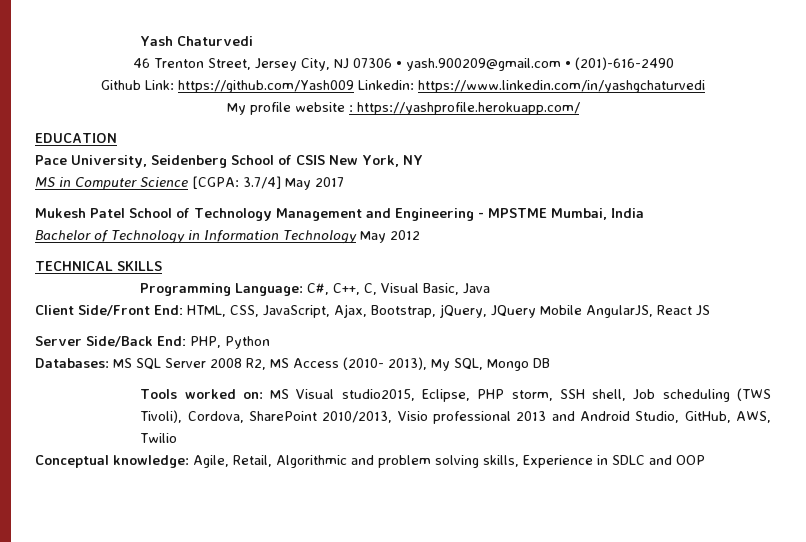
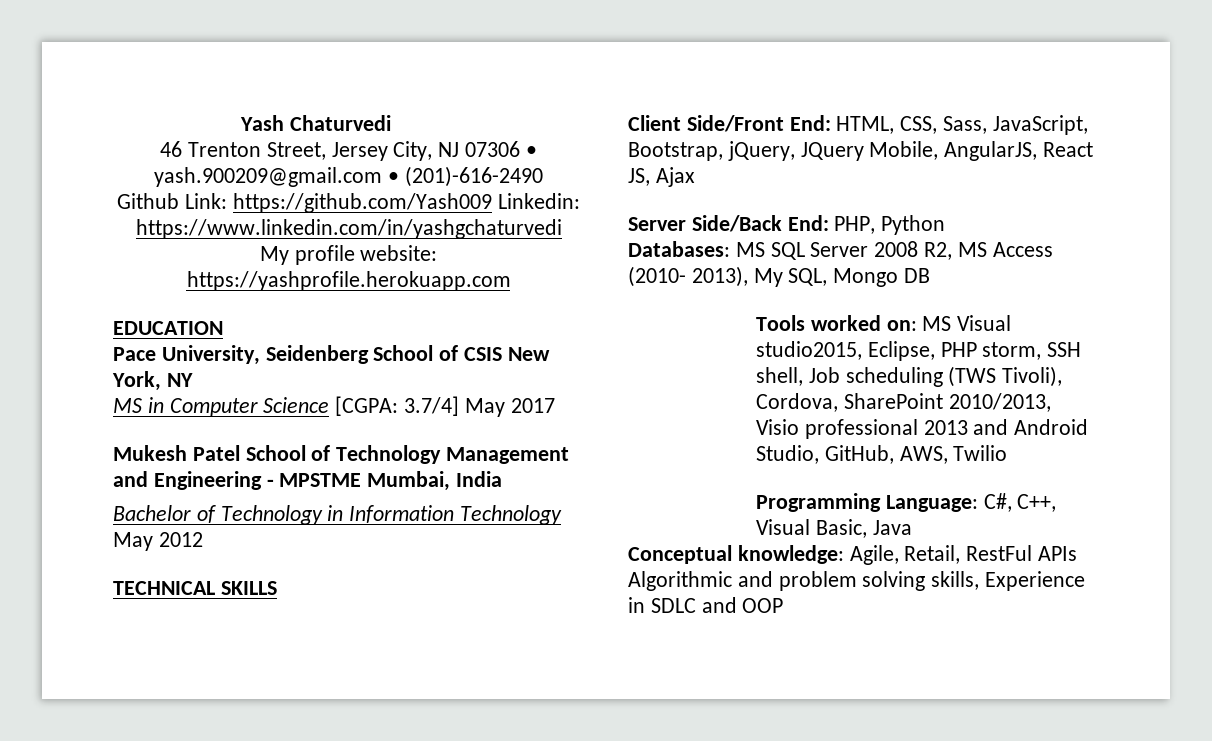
[294,102,580,115] website : https://yashprofile.herokuapp.com/ -> [360,245,438,261] [186,271,511,291] website: https://yashprofile.herokuapp.com
[140,283,491,296] // Programming Language: C#, C++, C, Visual Basic, Java -> (277, 588) none
[263,304,367,318] JavaScript, Ajax, -> [943,115,1088,135] Sass, JavaScript,
[540,305,582,315] Mobile -> [869,141,939,160] Mobile,
[696,305,710,316] JS -> [628,167,695,187] JS, Ajax
(178, 438) none -> [756,493,1057,512] [756,519,912,538] // Programming Language: C#, C++, Visual Basic, Java
(272, 461) none -> [966,545,1078,561] RestFul APIs

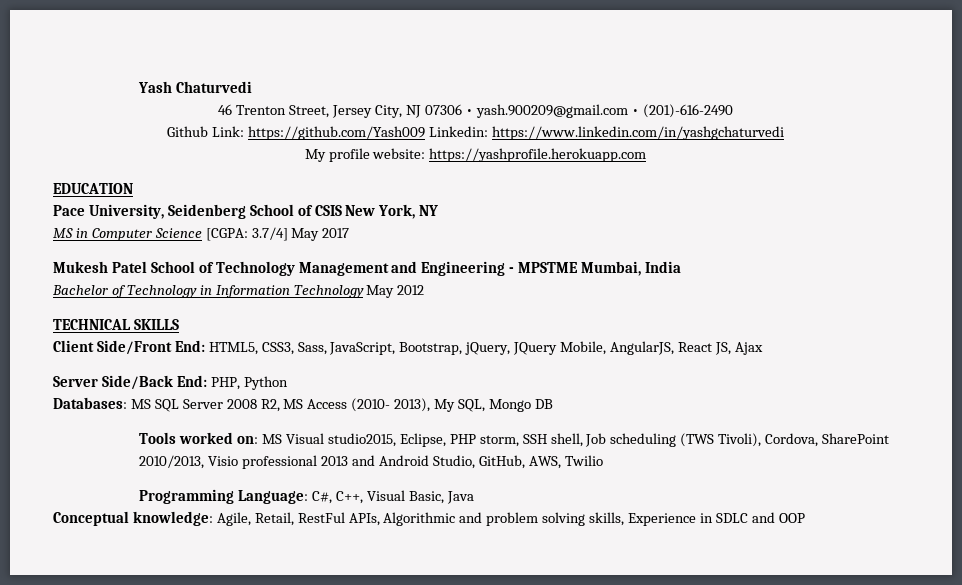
[836,116,938,134] HTML, CSS, -> [208,342,294,355] HTML5, CSS3,
[1038,546,1078,561] APIs -> [348,513,380,526] APIs,

